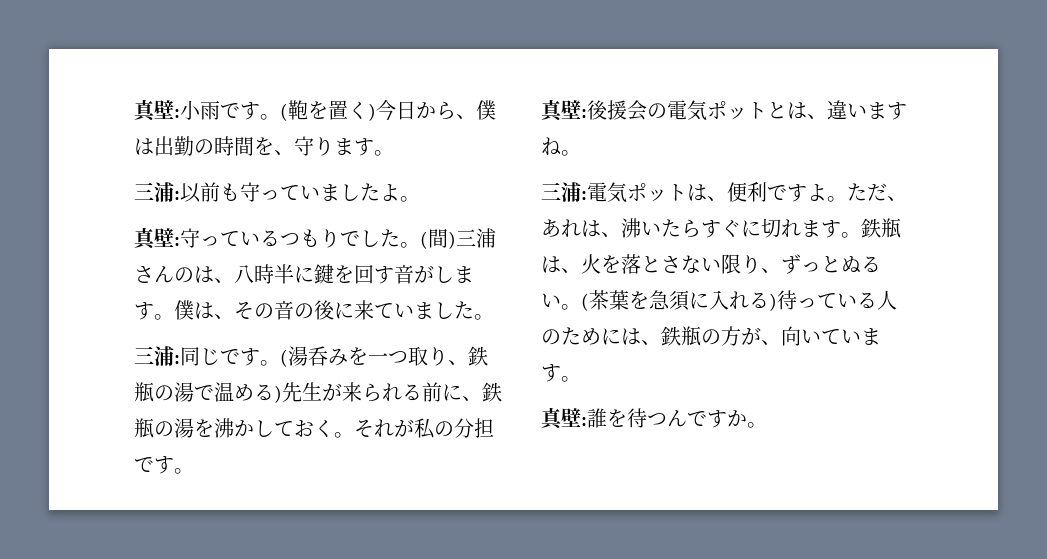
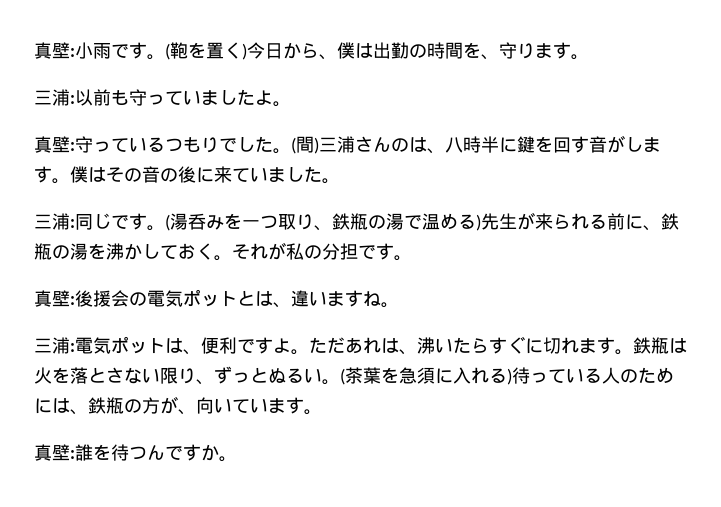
[214,314,234,319] 、 -> (106, 174) none
[887,196,907,201] 、 -> (345, 345) none
[561,268,581,273] 、 -> (687, 345) none

